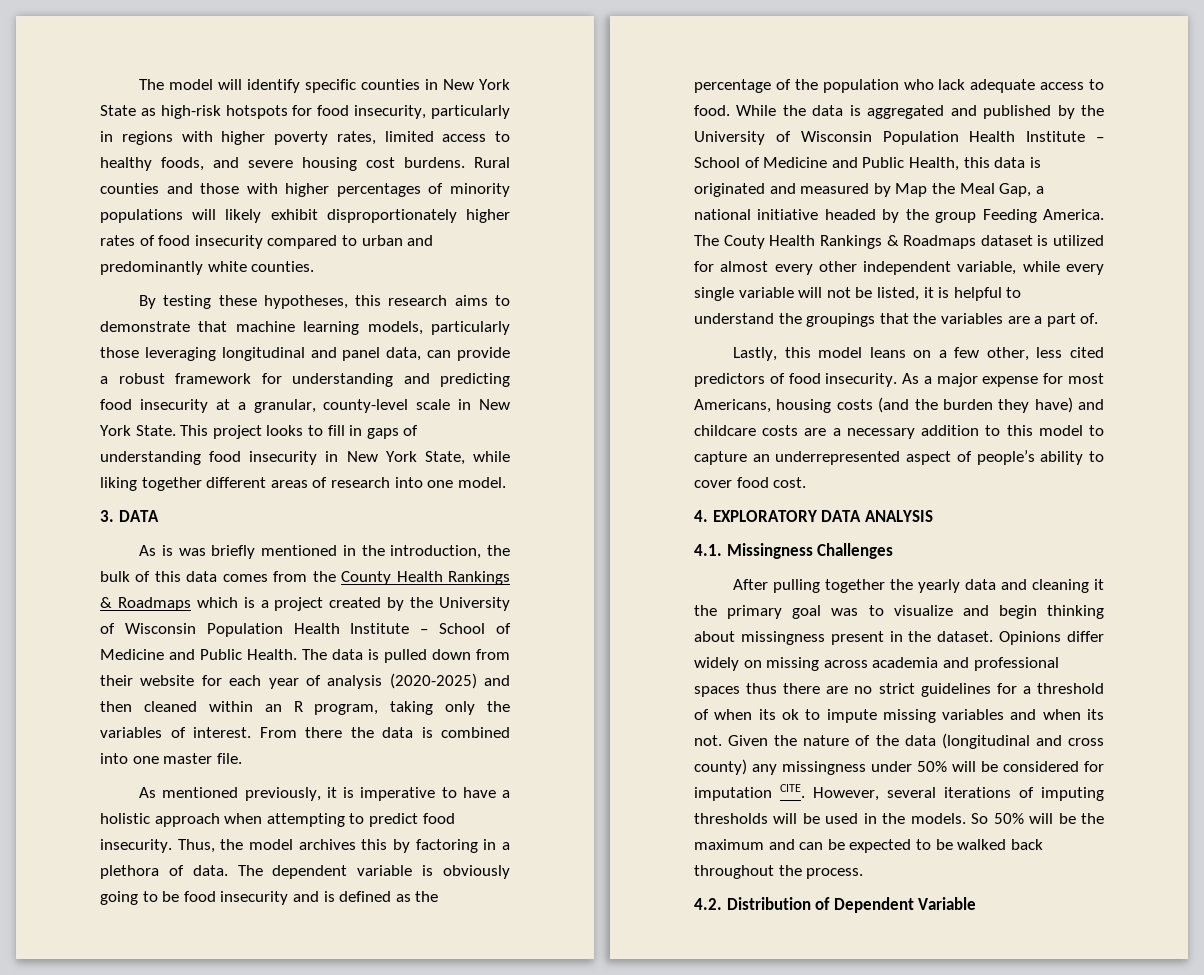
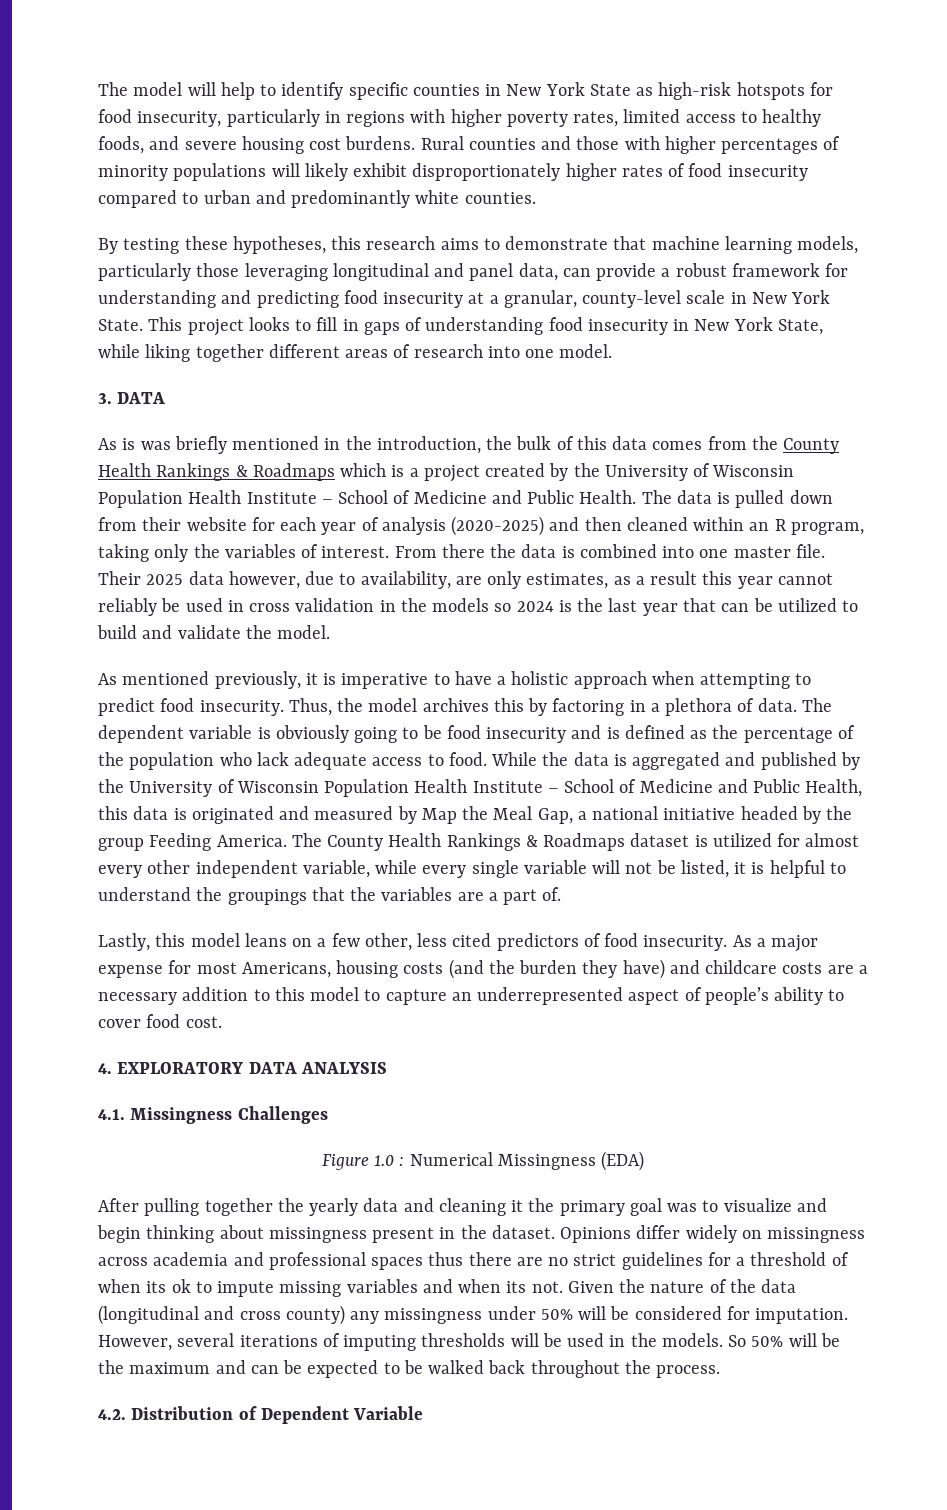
(243, 84) none -> [220,82,277,100] help to
(242, 758) none -> [98,571,833,589] [98,598,859,616] [97,625,331,639] Their 2025 data however, due to availability, are only estimates, as a result this year cannot reliably be used in cross validation in the models so 2024 is the last year that can be utilized to build and validate the model.
[723,235,765,249] Couty -> [327,835,384,851] County
(894, 551) none -> [321,1151,645,1171] // Figure 1.0 : Numerical Missingness (EDA)
[766,657,820,671] missing -> [767,1227,866,1243] missingness
[694,784,805,801] imputation CITE. -> [755,1308,849,1324] imputation.

